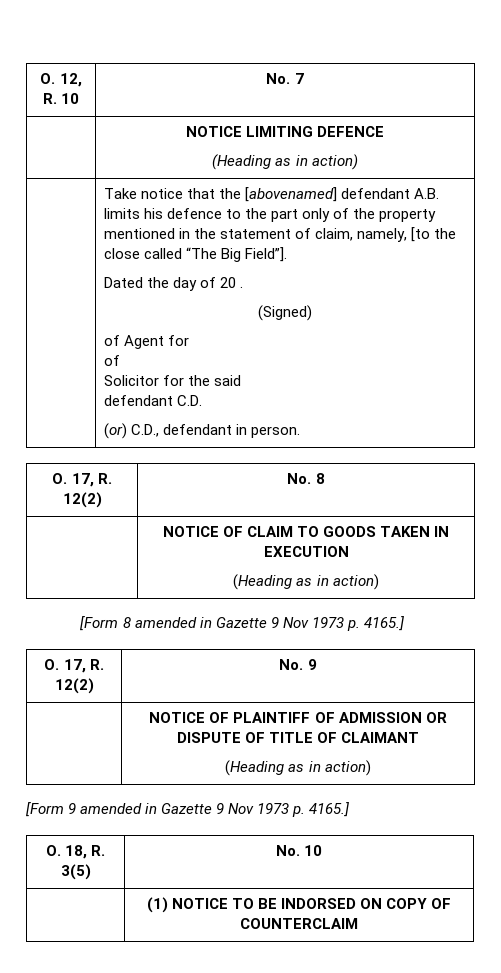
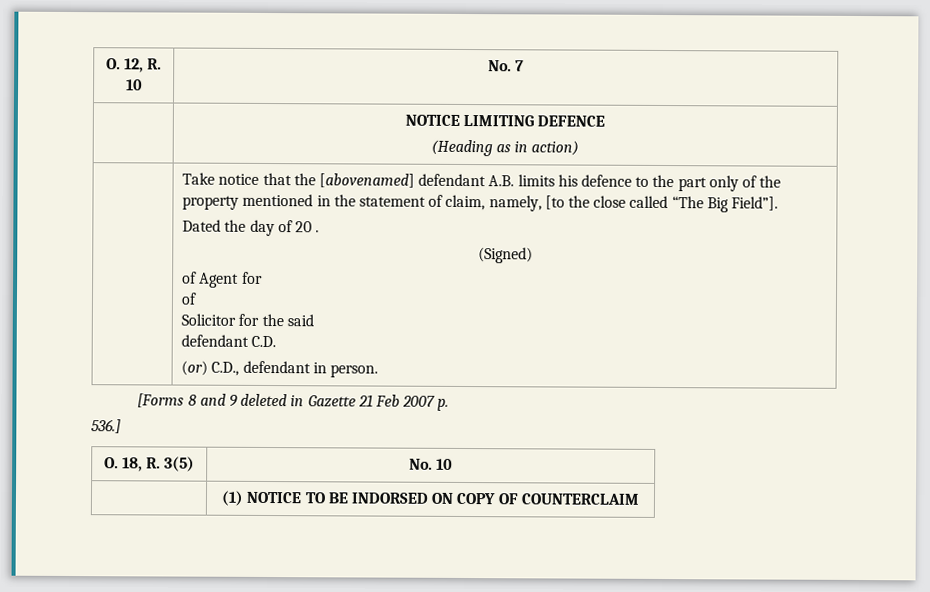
[52,473,112,487] [62,492,102,508] [287,473,325,484] [162,526,450,537] [263,546,349,557] [233,574,379,590] [80,616,404,631] [44,659,104,673] [54,678,94,694] [279,659,317,670] [149,712,447,723] [176,732,420,743] [225,760,371,776] [26,802,350,817] // O. 17, R. 12(2) | No. 8 // | NOTICE OF CLAIM TO GOODS TAKEN IN EXECUTION // (Heading as in action) // [Form 8 amended in Gazette 9 Nov 1973 p. 4165.] // O. 17, R. 12(2) | No. 9 // | NOTICE OF PLAINTIFF OF ADMISSION OR DISPUTE OF TITLE OF CLAIMANT // (Heading as in action) // [Form 9 amended in Gazette 9 Nov 1973 p. 4165.] -> [137,393,450,411] [91,419,121,434] // [Forms 8 and 9 deleted in Gazette 21 Feb 2007 p. // 536.]

